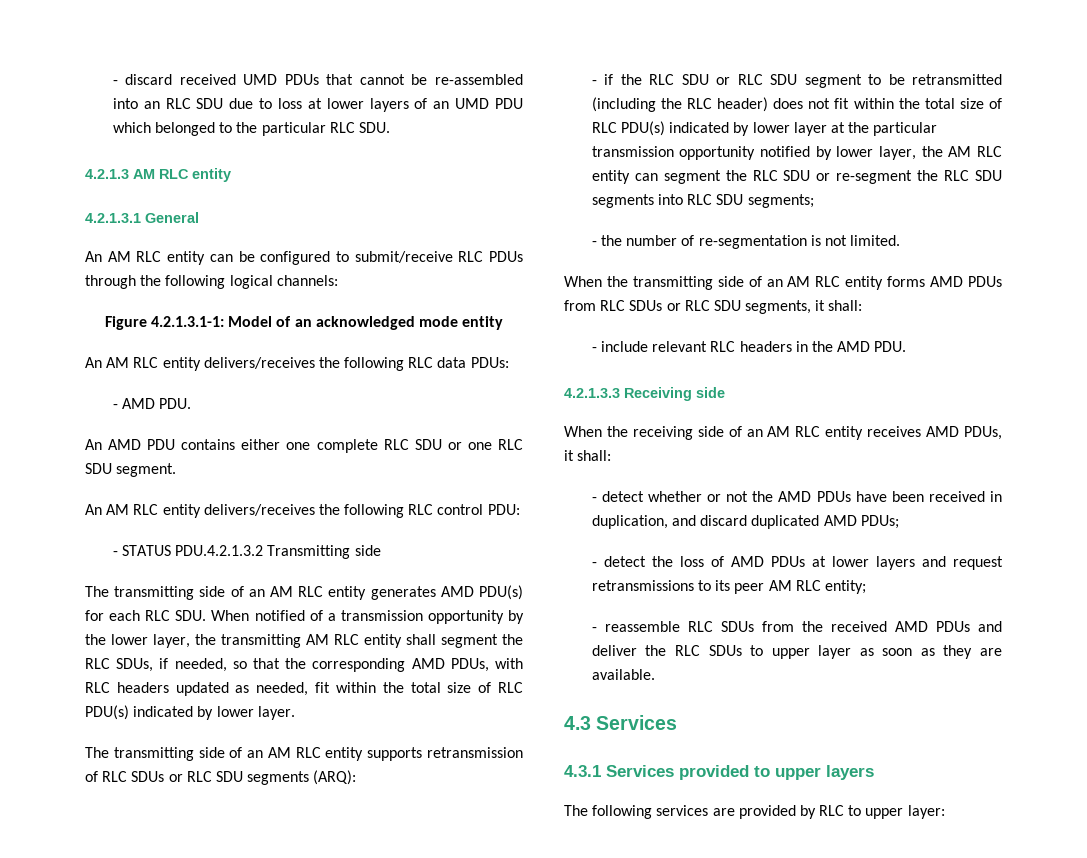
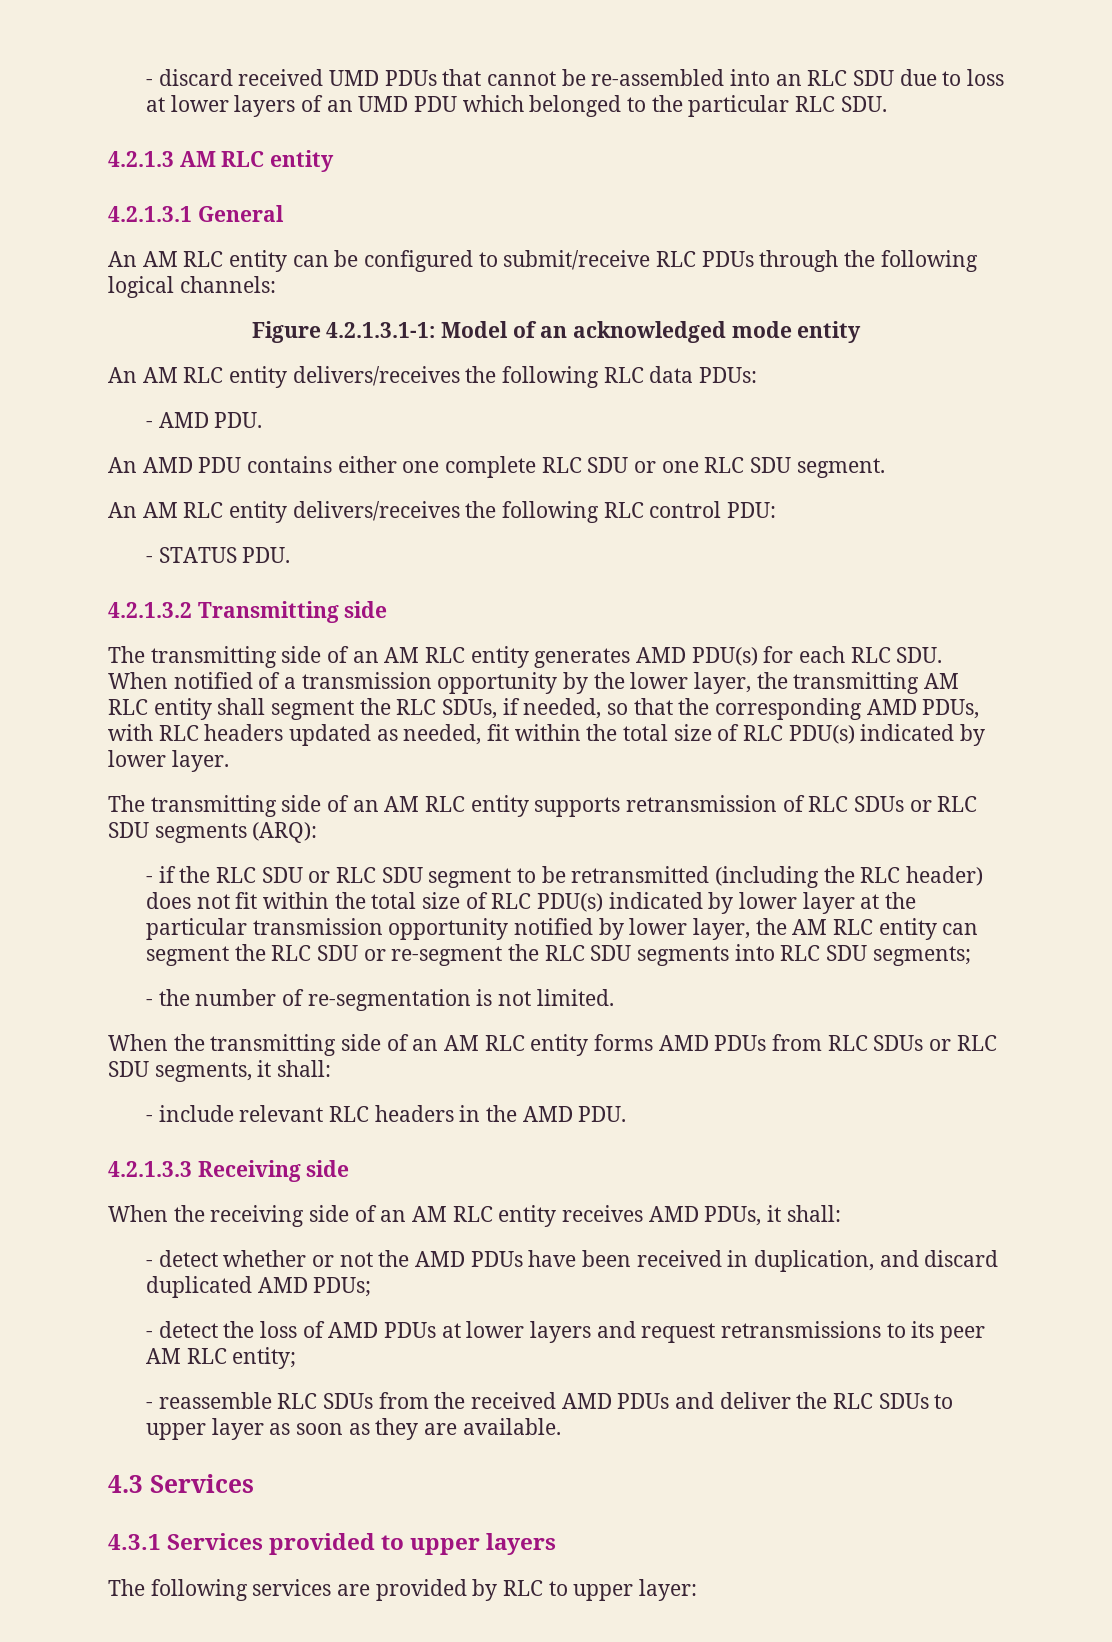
[175,545,264,556] PDU.4.2.1.3.2 -> [242,547,291,563] [108,602,192,618] PDU. // 4.2.1.3.2

